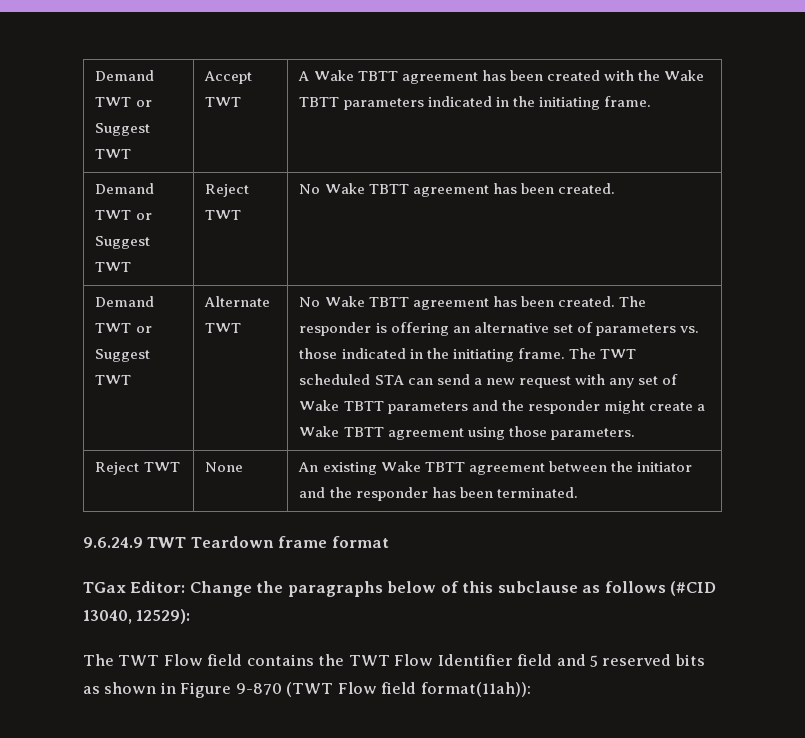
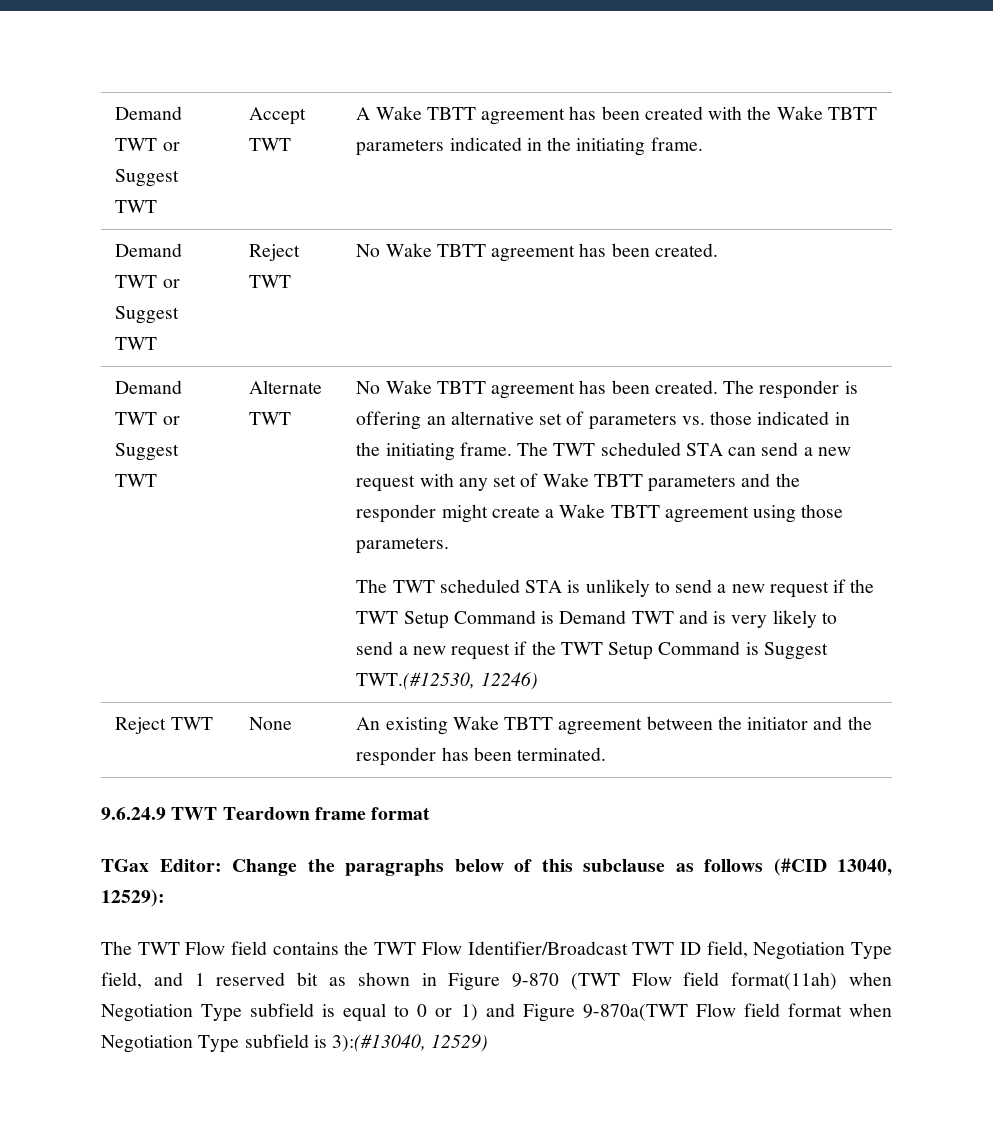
(635, 434) none -> [356,579,875,598] [356,610,837,629] [356,641,828,660] [356,672,538,690] // The TWT scheduled STA is unlikely to send a new request if the TWT Setup Command is Demand TWT and is very likely to send a new request if the TWT Setup Command is Suggest TWT.(#12530, 12246)
[437,654,705,667] Identifier field and 5 reserved bits -> [467,941,893,960] [101,972,319,989] Identifier/Broadcast TWT ID field, Negotiation Type field, and 1 reserved bit
[420,682,531,697] format(11ah)): -> [731,972,893,990] [101,1003,893,1022] [101,1034,489,1053] format(11ah) when Negotiation Type subfield is equal to 0 or 1) and Figure 9-870a(TWT Flow field format when Negotiation Type subfield is 3):(#13040, 12529)

